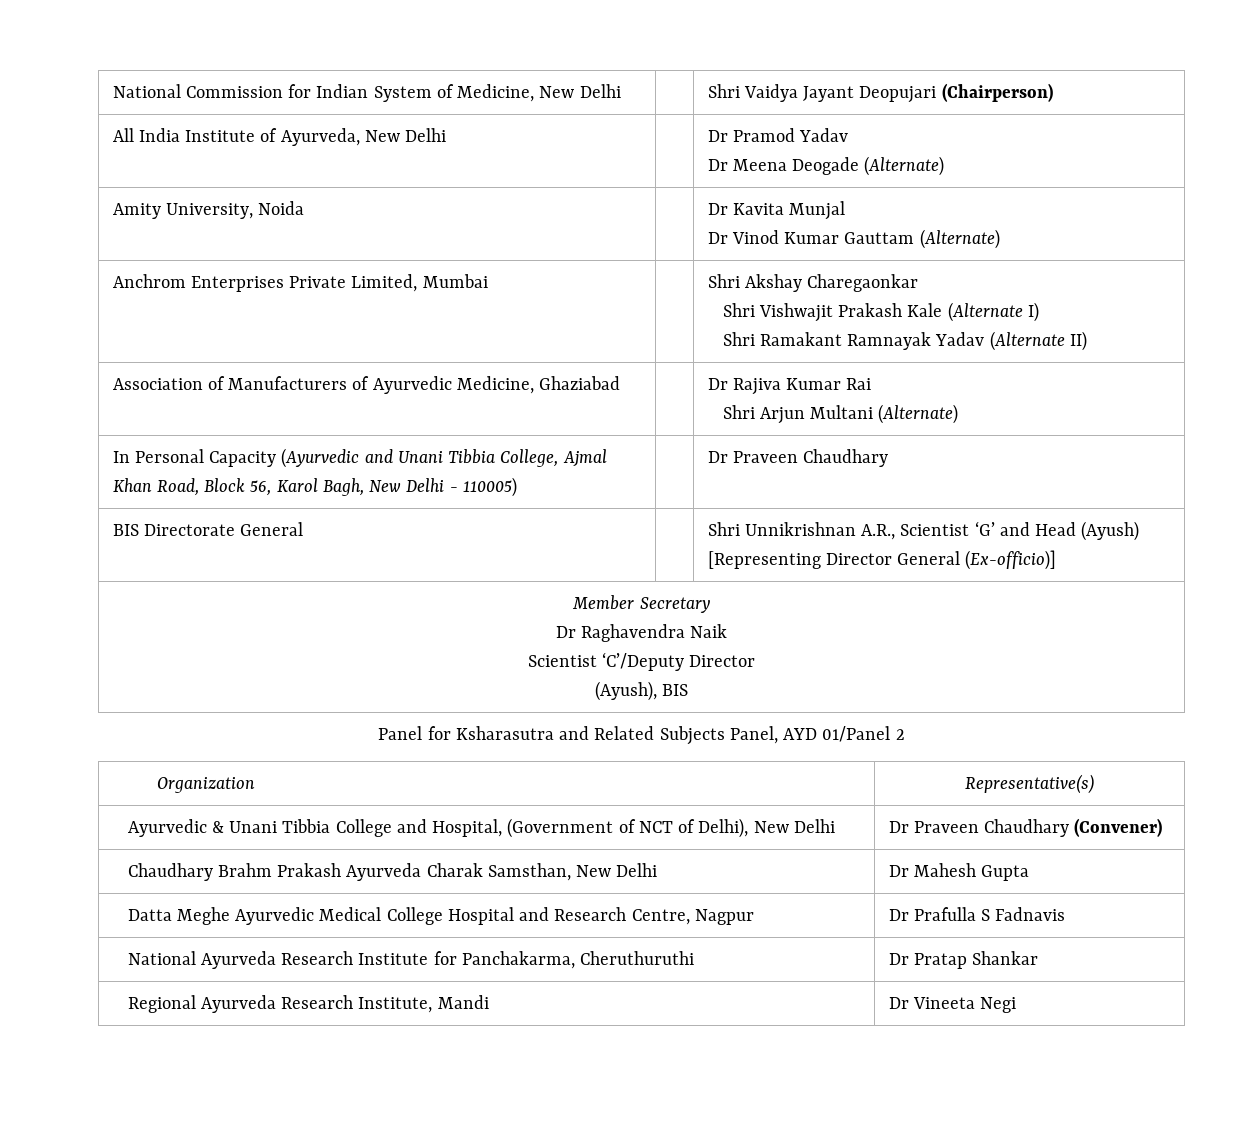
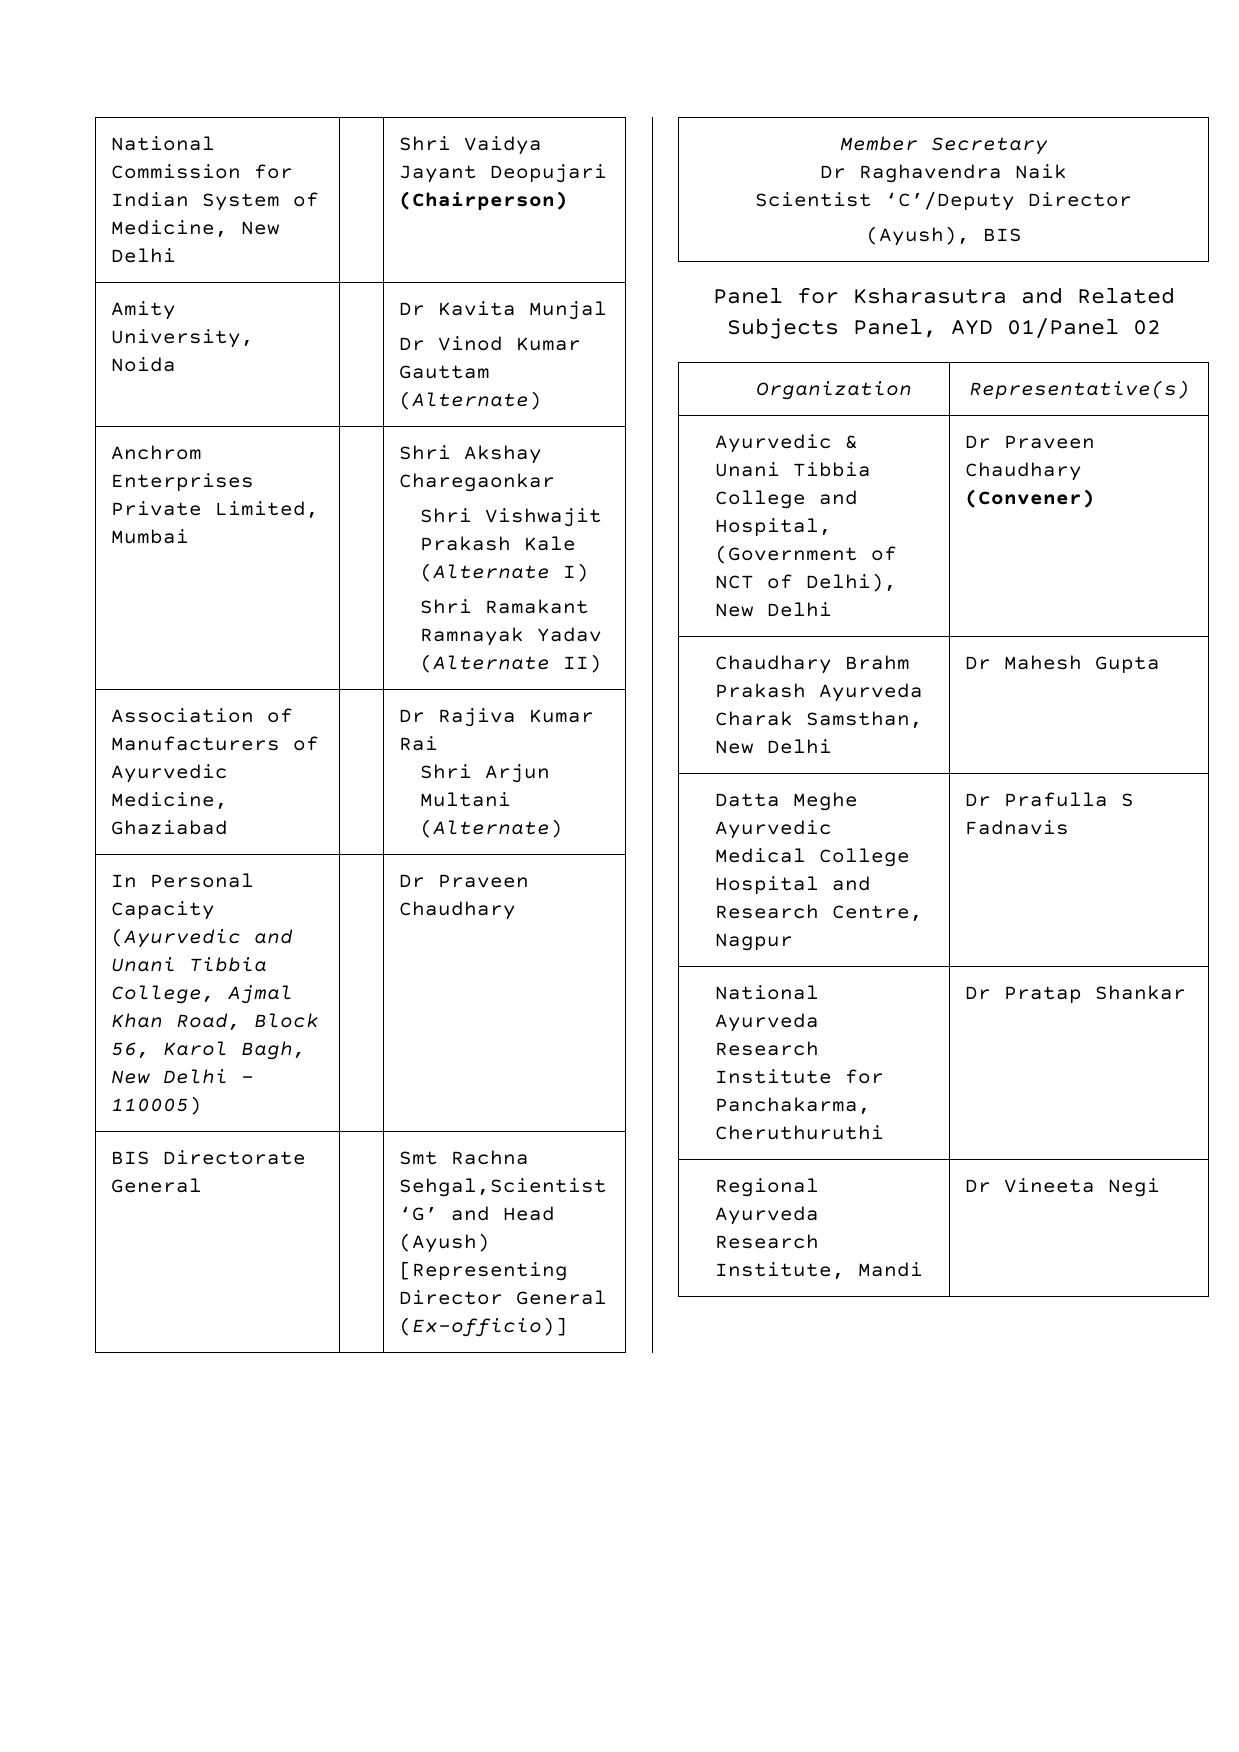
[112,128,447,146] [707,128,849,142] [707,156,945,176] // All India Institute of Ayurveda, New Delhi | | Dr Pramod Yadav // Dr Meena Deogade (Alternate) -> (569, 200) none
[707,522,970,540] Shri Unnikrishnan A.R., Scientist -> [399,1150,530,1165] [399,1178,608,1197] Smt Rachna Sehgal,Scientist
[895,729,905,740] 2 -> [1132,320,1161,335] 02

